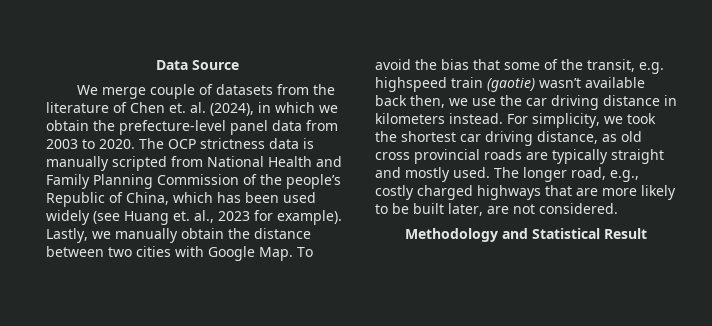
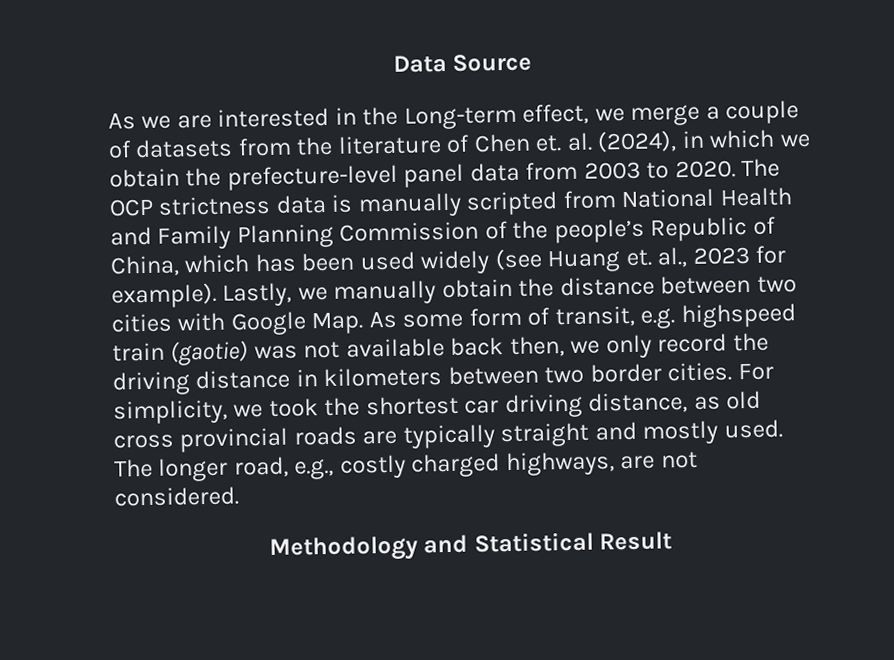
[77,85,147,99] We merge -> [108,103,720,130] As we are interested in the Long-term effect, we merge a
[297,247,313,257] [375,59,583,70] To avoid the bias that some of the -> [368,307,551,329] As some form of
[539,78,581,88] wasn’t -> [253,341,341,360] was not
[472,95,547,106] use the car -> [605,332,769,359] only record the
[449,113,503,124] instead. -> [447,362,733,385] between two border cities.
[477,185,676,200] [375,203,483,216] highways that are more likely to be built later, -> [505,451,615,477] highways,

